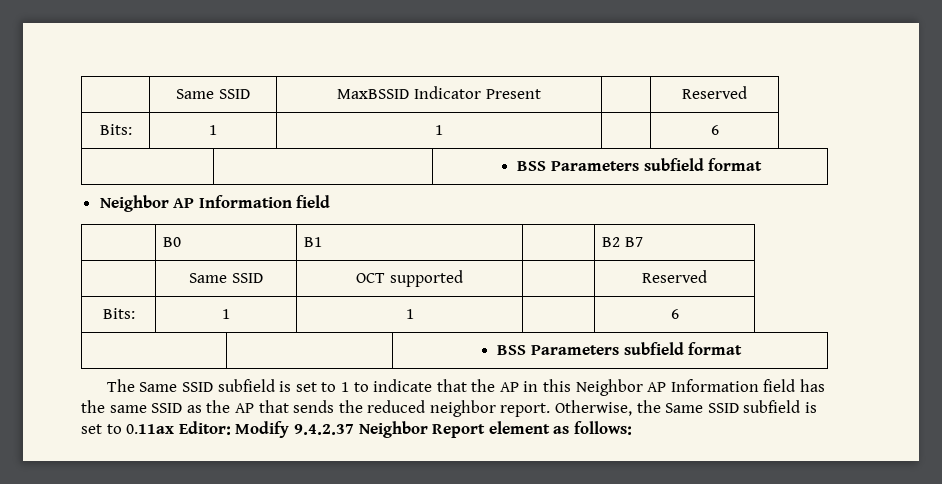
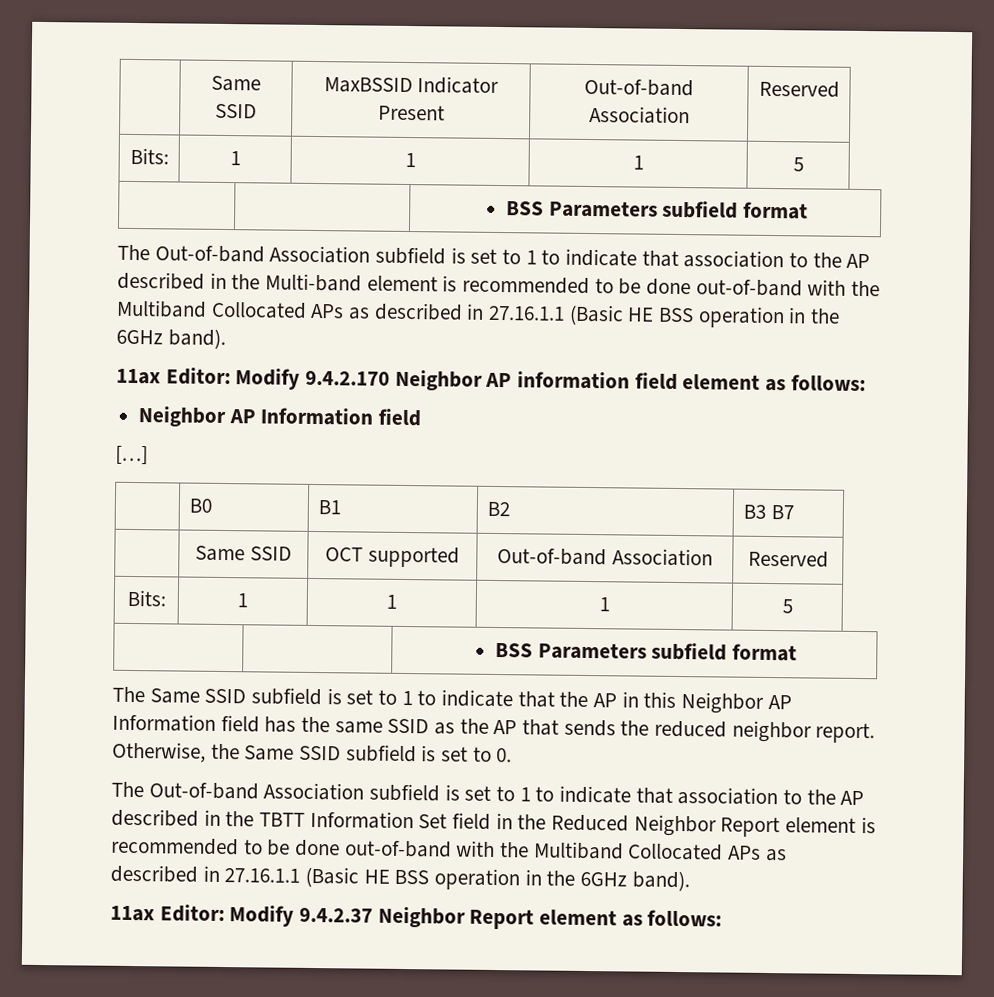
[682,86,747,99] [99,124,132,135] [209,125,217,135] [435,125,444,135] [710,125,719,135] [517,158,763,171] [99,195,331,212] | Reserved // Bits: | 1 | 1 | | 6 // | | BSS Parameters subfield format // Neighbor AP Information field -> [584,78,694,97] [588,105,690,125] [758,80,840,98] [129,147,169,165] [229,151,241,166] [404,152,416,168] [632,155,644,170] [792,157,804,172] [506,200,809,220] [117,244,871,269] [117,271,881,297] [116,299,841,329] [116,328,226,350] [116,367,866,392] [138,406,422,428] [115,445,148,465] Out-of-band Association | Reserved // Bits: | 1 | 1 | 1 | 5 // | | BSS Parameters subfield format // The Out-of-band Association subfield is set to 1 to indicate that association to the AP described in the Multi-band element is recommended to be done out-of-band with the Multiband Collocated APs as described in 27.16.1.1 (Basic HE BSS operation in the 6GHz band). // 11ax Editor: Modify 9.4.2.170 Neighbor AP information field element as follows: // Neighbor AP Information field // […]
[601,237,620,247] | B2 -> [486,501,510,517] [742,504,766,519] B2 | B3
[642,270,707,283] [102,308,135,319] [222,309,230,319] [405,309,414,319] [670,309,679,319] | Reserved // Bits: | 1 | 1 | | 6 -> [497,548,713,567] [747,550,829,568] [126,589,166,607] [237,593,248,608] [386,594,397,609] [598,597,610,612] [781,599,793,614] Out-of-band Association | Reserved // Bits: | 1 | 1 | 1 | 5
[126,424,175,434] 0.11ax -> [496,748,513,763] [111,781,865,806] [111,808,876,838] [111,837,787,862] [110,864,690,892] [110,905,155,922] 0. // The Out-of-band Association subfield is set to 1 to indicate that association to the AP described in the TBTT Information Set field in the Reduced Neighbor Report element is recommended to be done out-of-band with the Multiband Collocated APs as described in 27.16.1.1 (Basic HE BSS operation in the 6GHz band). // 11ax

